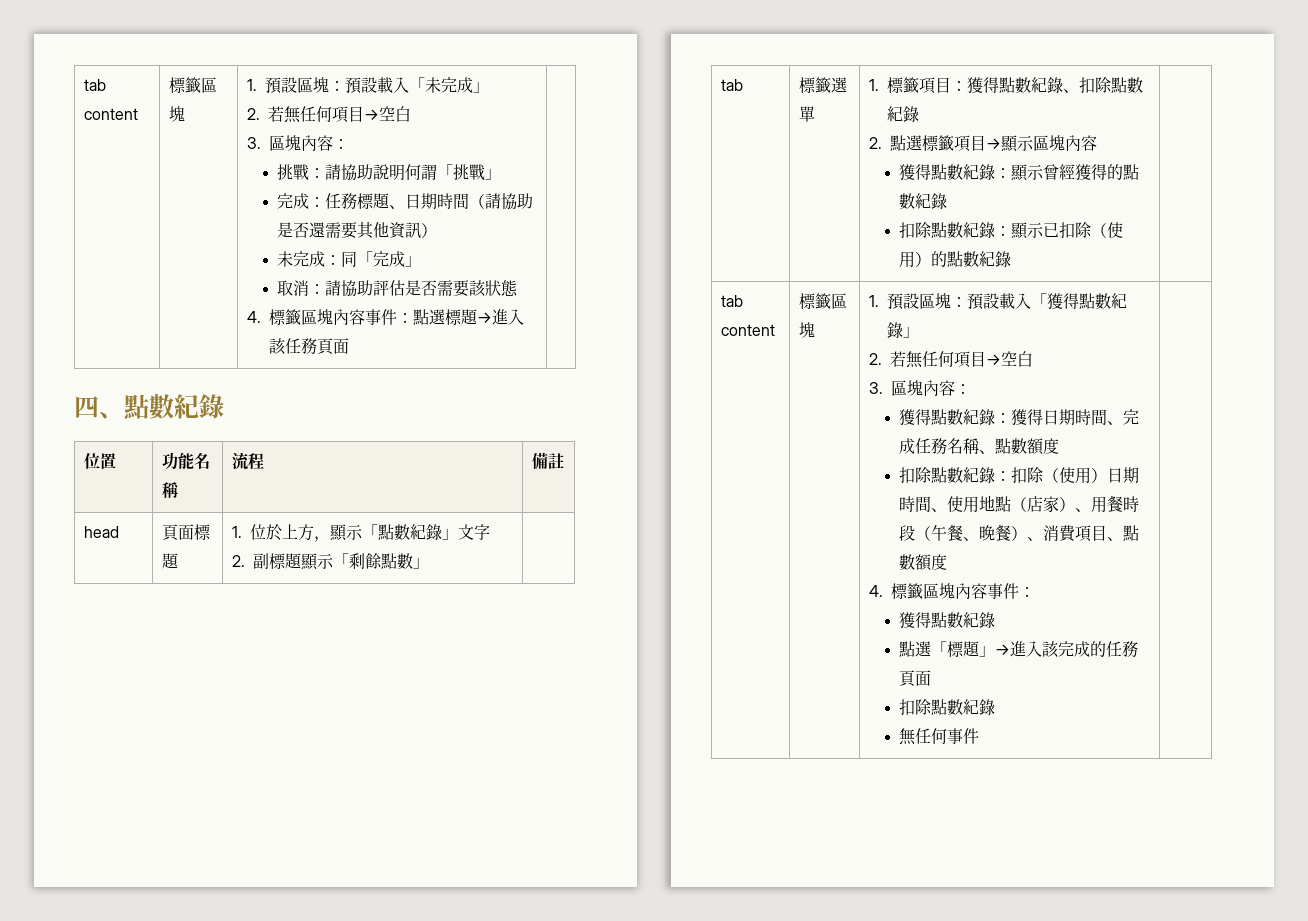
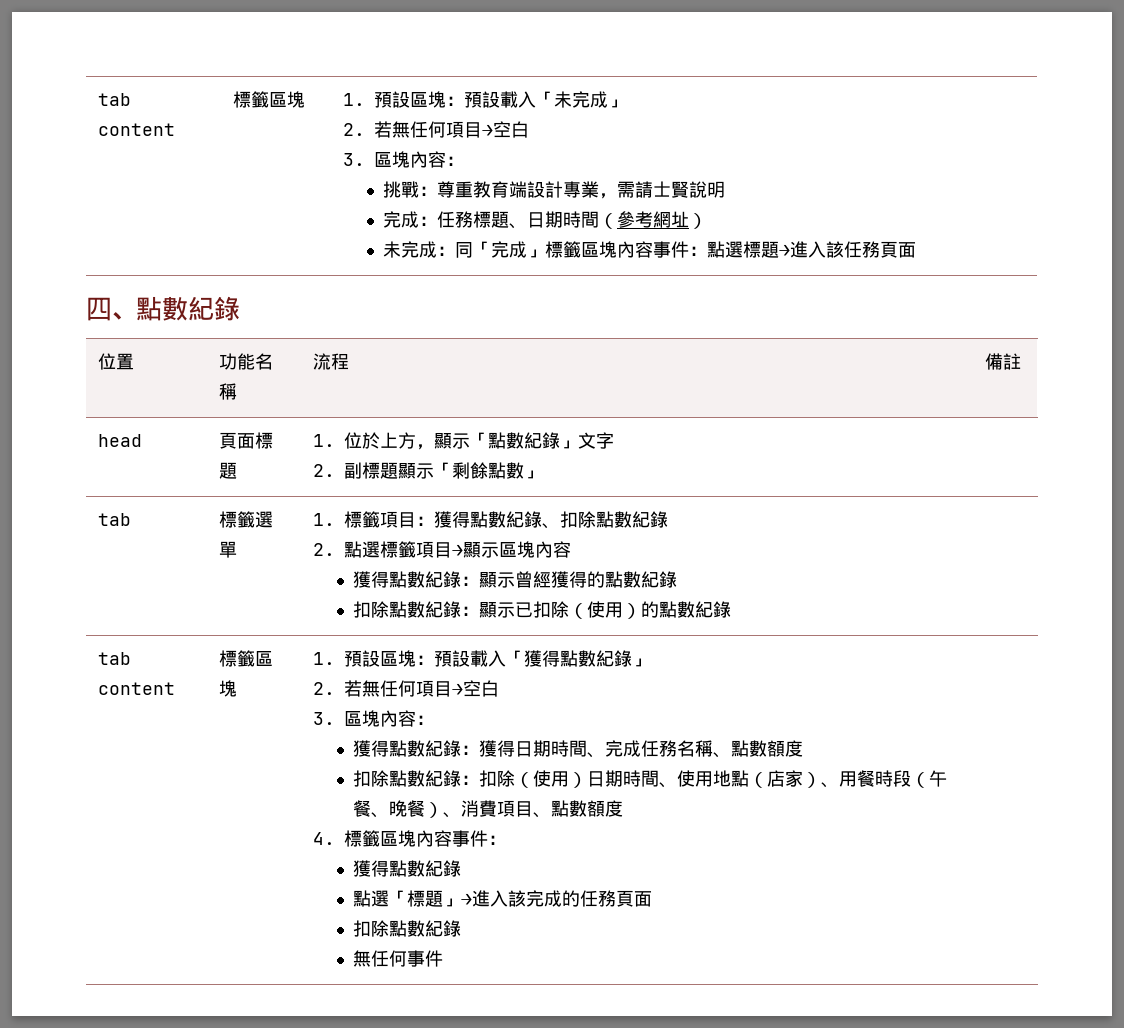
[325,164,502,181] 請協助說明何謂「挑戰」 -> [436,181,725,199] 尊重教育端設計專業，需請士賢說明
[485,193,534,210] [277,222,422,239] 請協助是否還需要其他資訊 -> [616,211,689,228] 參考網址
[277,280,519,297] [247,311,262,323] // 取消：請協助評估是否需要該狀態 // 4. -> (545, 253) none

